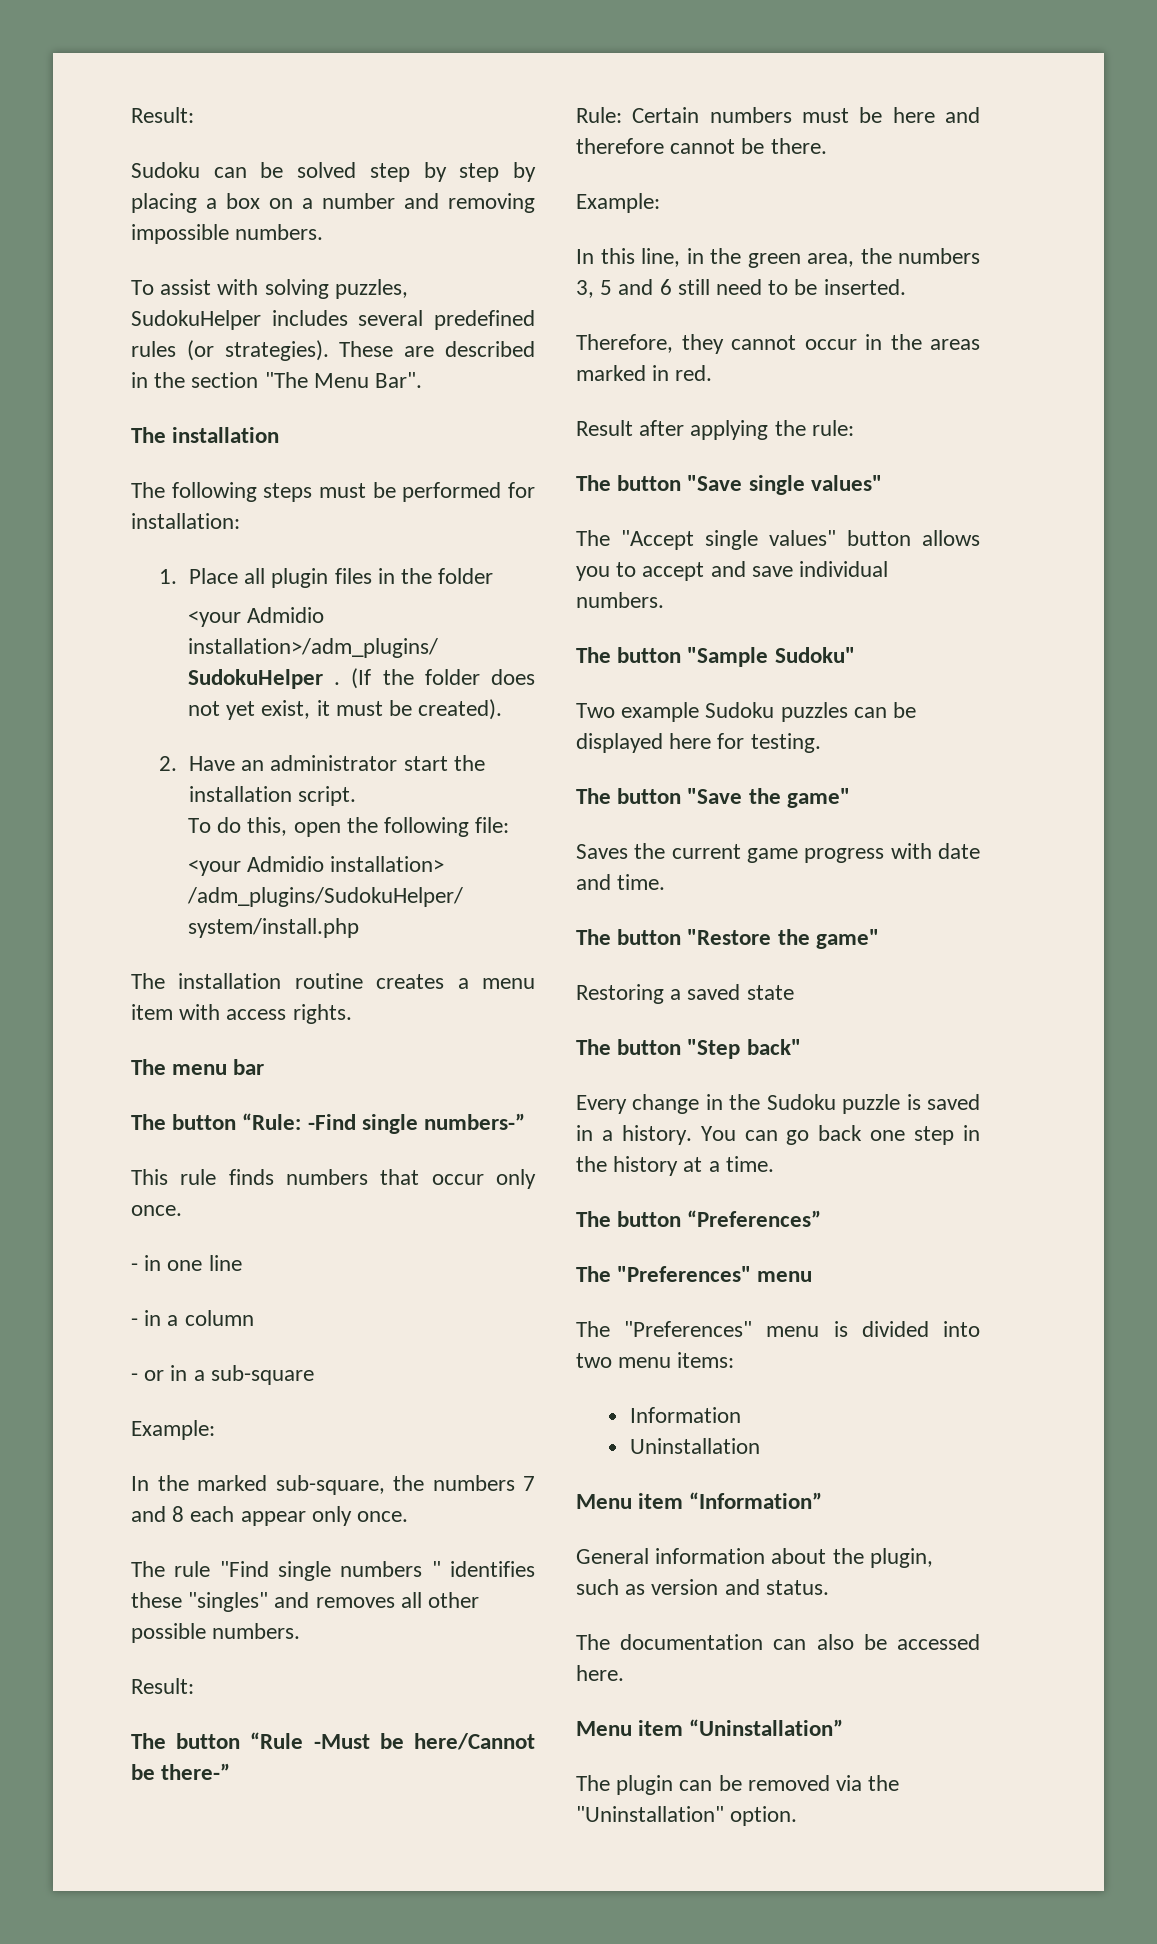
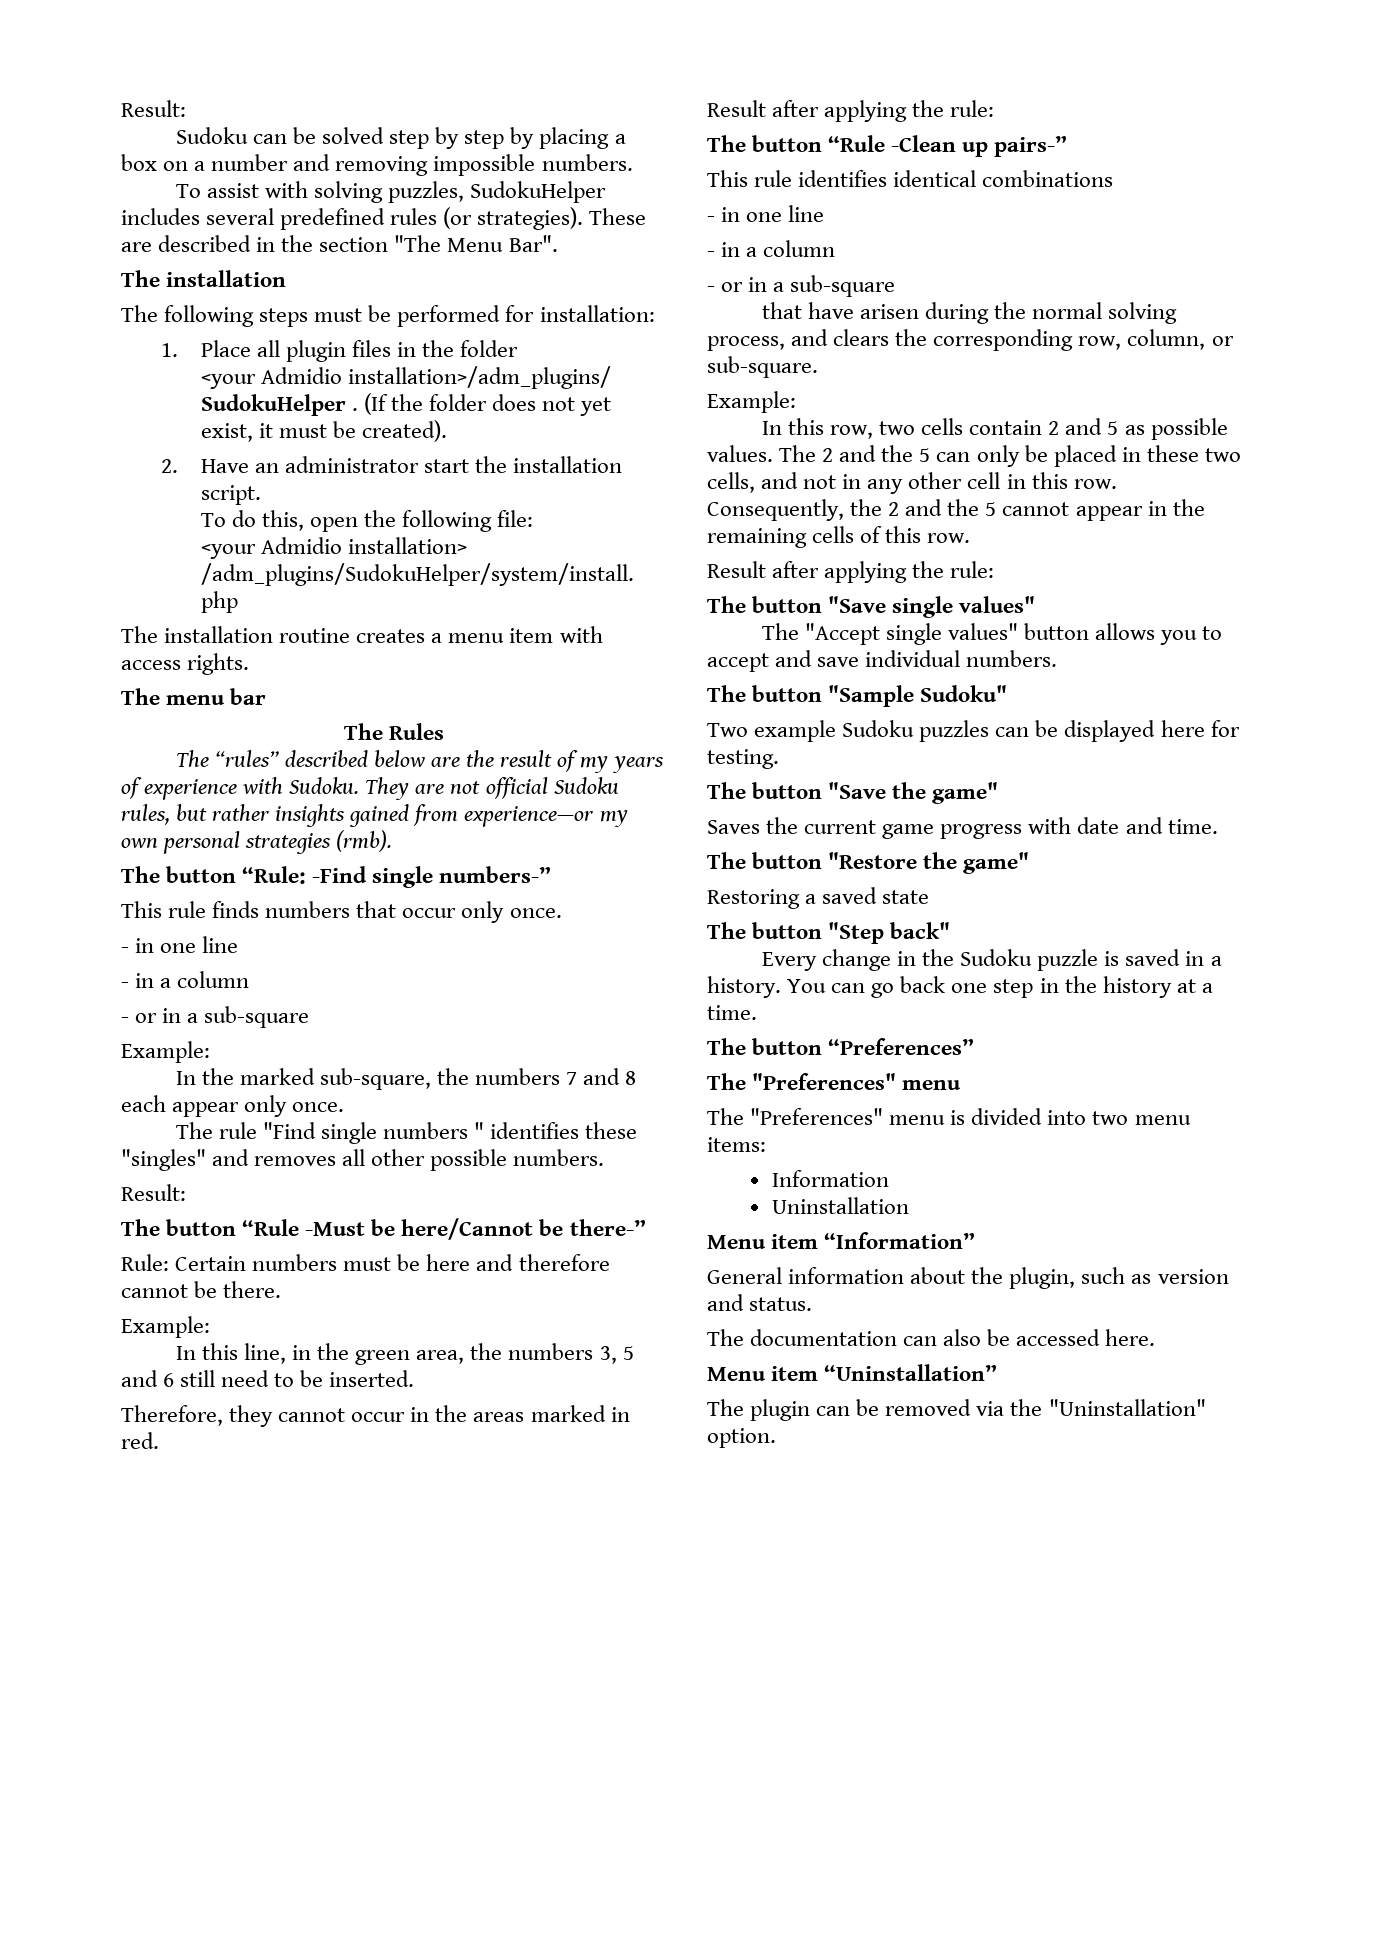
(265, 1067) none -> [343,723,445,740] [175,750,664,773] [121,777,619,800] [121,804,628,827] [121,830,393,854] // The Rules // The “rules” described below are the result of my years of experience with Sudoku. They are not official Sudoku rules, but rather insights gained from experience—or my own personal strategies (rmb).
(854, 428) none -> [707,135,1068,157] [707,170,1114,187] [707,205,825,222] [707,240,836,257] [707,275,896,297] [761,302,1178,324] [707,329,1234,351] [707,356,818,378] [707,391,796,413] [761,418,1228,440] [707,445,1241,467] [707,472,1117,494] [707,499,1205,521] [707,526,971,548] [707,561,995,583] // The button “Rule -Clean up pairs-” // This rule identifies identical combinations // - in one line // - in a column // - or in a sub-square // that have arisen during the normal solving process, and clears the corresponding row, column, or sub-square. // Example: // In this row, two cells contain 2 and 5 as possible values. The 2 and the 5 can only be placed in these two cells, and not in any other cell in this row. Consequently, the 2 and the 5 cannot appear in the remaining cells of this row. // Result after applying the rule:

